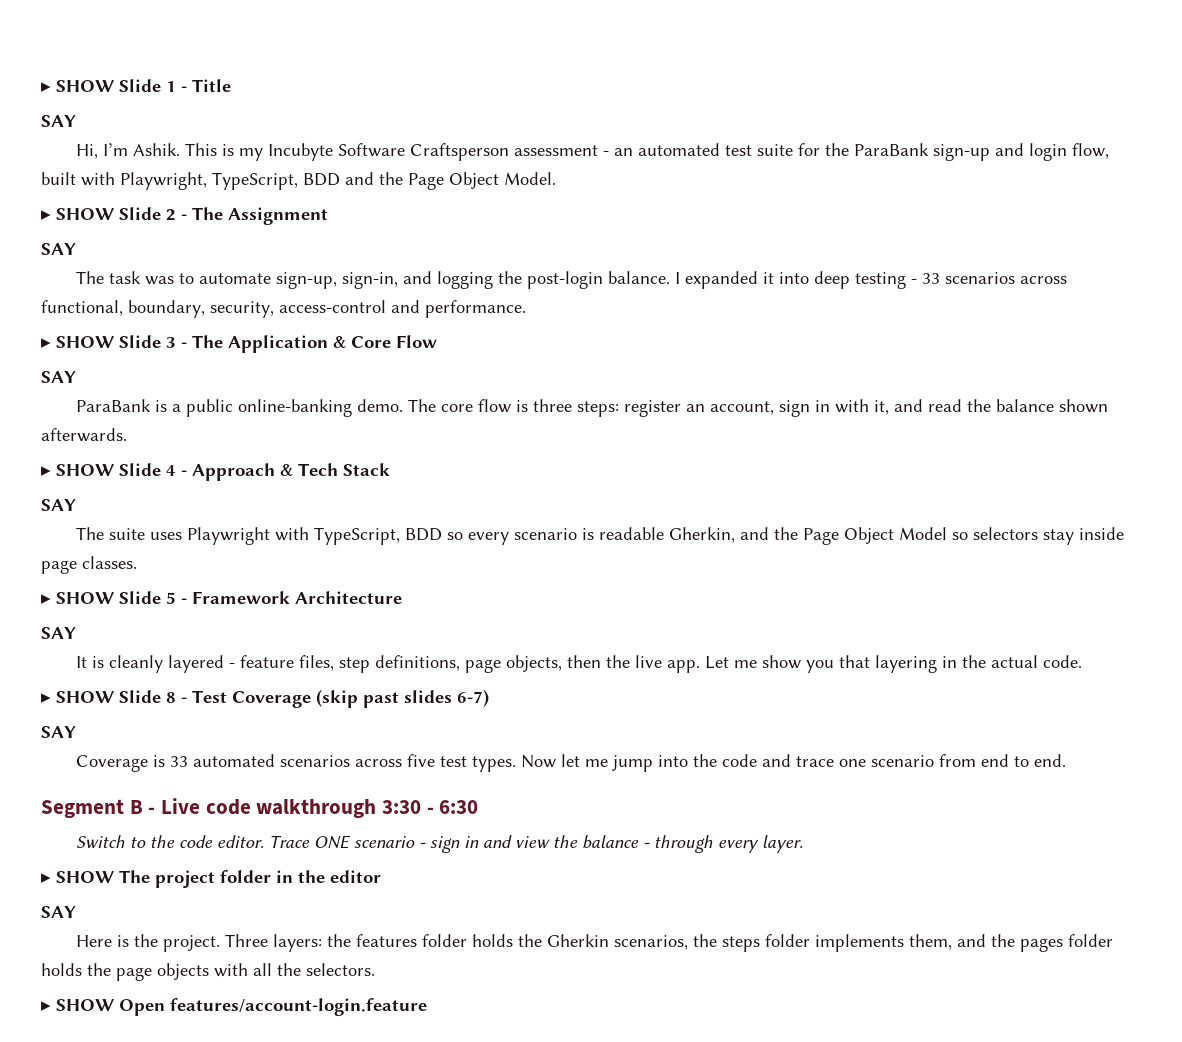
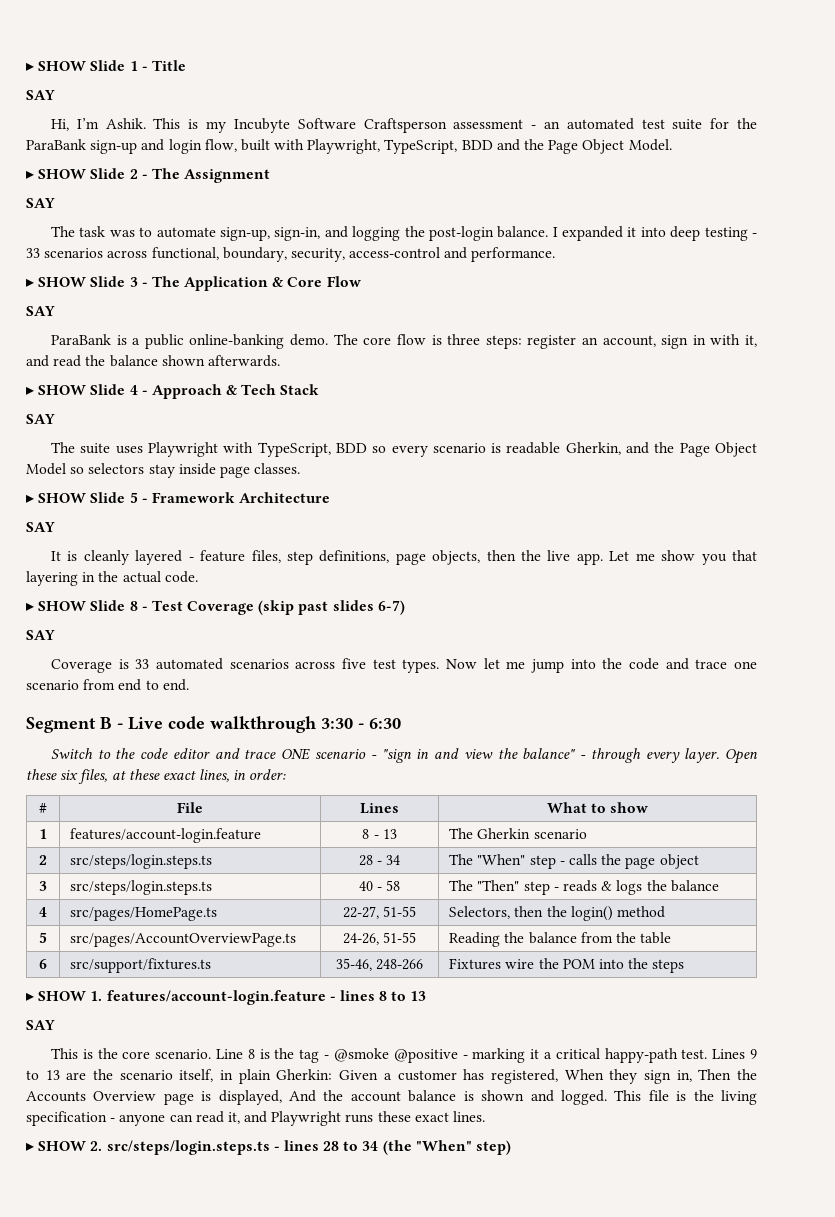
[217,835,311,848] editor. Trace -> [172,748,277,759] editor and trace
[430,836,461,853] sign -> [381,749,412,763] "sign
[582,835,640,849] balance -> [522,748,576,759] balance"
[41,870,381,888] [41,906,76,918] [76,934,1114,952] [41,963,375,981] [41,998,427,1016] // ▸ SHOW The project folder in the editor // SAY // Here is the project. Three layers: the features folder holds the Gherkin scenarios, the steps folder implements them, and the pages folder holds the page objects with all the selectors. // ▸ SHOW Open features/account-login.feature -> [725,749,758,764] [26,769,287,784] [39,803,47,813] [177,802,203,813] [359,803,399,814] [546,802,649,813] [39,829,47,839] [70,828,262,843] [362,829,397,839] [449,828,587,839] [39,855,47,865] [70,854,213,869] [358,855,401,866] [449,854,699,869] [39,881,47,891] [70,880,213,895] [358,880,401,891] [449,880,719,895] [39,907,47,917] [70,907,218,921] [342,906,417,919] [449,906,665,921] [39,932,47,943] [70,933,297,947] [342,932,417,945] [449,932,672,947] [39,959,47,969] [70,958,212,973] [335,958,424,971] [449,958,685,973] [26,990,427,1005] [26,1020,55,1030] [50,1048,758,1063] [26,1069,758,1084] [26,1090,757,1105] [26,1111,486,1126] [26,1140,512,1155] Open these six files, at these exact lines, in order: // # | File | Lines | What to show // 1 | features/account-login.feature | 8 - 13 | The Gherkin scenario // 2 | src/steps/login.steps.ts | 28 - 34 | The "When" step - calls the page object // 3 | src/steps/login.steps.ts | 40 - 58 | The "Then" step - reads & logs the balance // 4 | src/pages/HomePage.ts | 22-27, 51-55 | Selectors, then the login() method // 5 | src/pages/AccountOverviewPage.ts | 24-26, 51-55 | Reading the balance from the table // 6 | src/support/fixtures.ts | 35-46, 248-266 | Fixtures wire the POM into the steps // ▸ SHOW 1. features/account-login.feature - lines 8 to 13 // SAY // This is the core scenario. Line 8 is the tag - @smoke @positive - marking it a critical happy-path test. Lines 9 to 13 are the scenario itself, in plain Gherkin: Given a customer has registered, When they sign in, Then the Accounts Overview page is displayed, And the account balance is shown and logged. This file is the living specification - anyone can read it, and Playwright runs these exact lines. // ▸ SHOW 2. src/steps/login.steps.ts - lines 28 to 34 (the "When" step)

